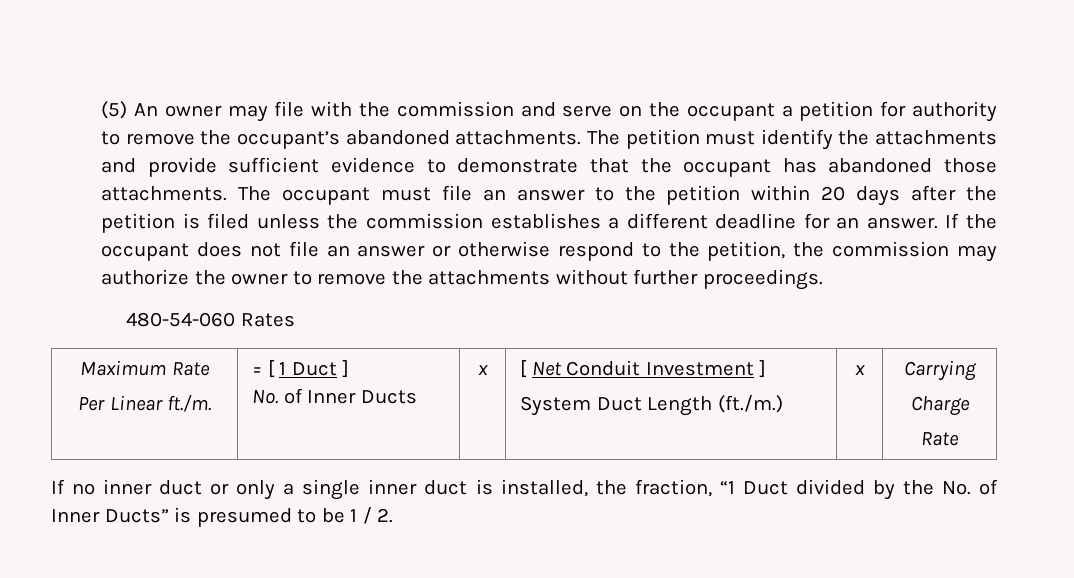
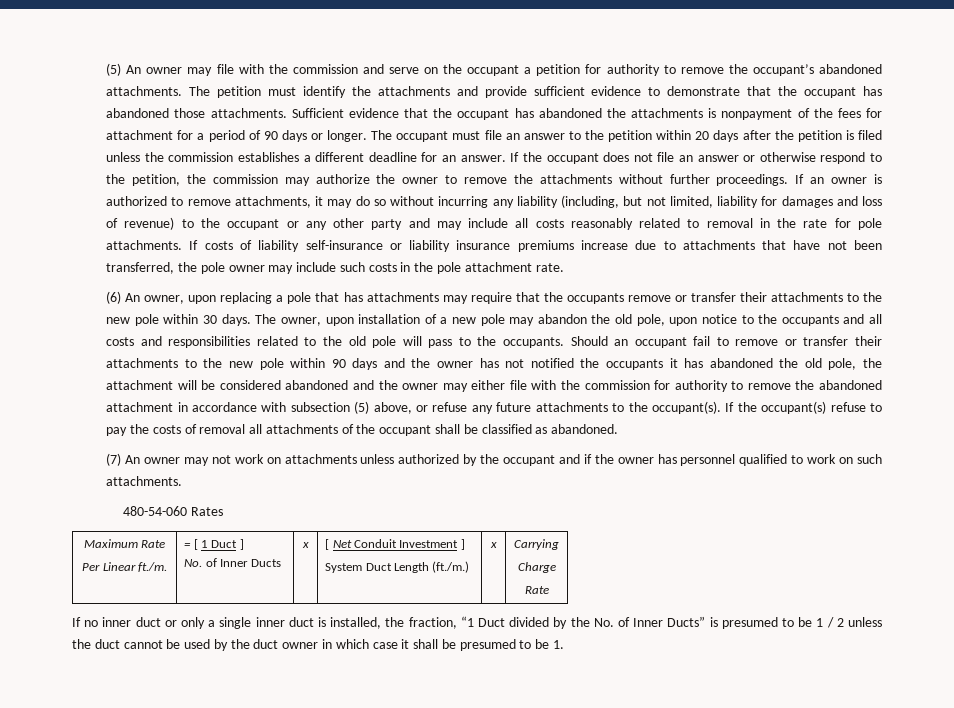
(228, 193) none -> [291,108,882,120] [106,130,368,142] Sufficient evidence that the occupant has abandoned the attachments is nonpayment of the fees for attachment for a period of 90 days or longer.
(824, 279) none -> [795,174,883,184] [106,195,883,208] [106,217,883,230] [106,240,882,252] [106,262,564,274] [106,291,883,304] [106,314,882,326] [106,336,883,348] [106,358,882,370] [106,380,883,392] [106,401,882,414] [106,424,619,436] [106,453,883,466] [106,476,183,486] If an owner is authorized to remove attachments, it may do so without incurring any liability (including, but not limited, liability for damages and loss of revenue) to the occupant or any other party and may include all costs reasonably related to removal in the rate for pole attachments. If costs of liability self-insurance or liability insurance premiums increase due to attachments that have not been transferred, the pole owner may include such costs in the pole attachment rate. // (6) An owner, upon replacing a pole that has attachments may require that the occupants remove or transfer their attachments to the new pole within 30 days. The owner, upon installation of a new pole may abandon the old pole, upon notice to the occupants and all costs and responsibilities related to the old pole will pass to the occupants. Should an occupant fail to remove or transfer their attachments to the new pole within 90 days and the owner has not notified the occupants it has abandoned the old pole, the attachment will be considered abandoned and the owner may either file with the commission for authority to remove the abandoned attachment in accordance with subsection (5) above, or refuse any future attachments to the occupant(s). If the occupant(s) refuse to pay the costs of removal all attachments of the occupant shall be classified as abandoned. // (7) An owner may not work on attachments unless authorized by the occupant and if the owner has personnel qualified to work on such attachments.
[377,508,394,523] 2. -> [836,617,883,627] [72,639,565,651] 2 unless the duct cannot be used by the duct owner in which case it shall be presumed to be 1.

